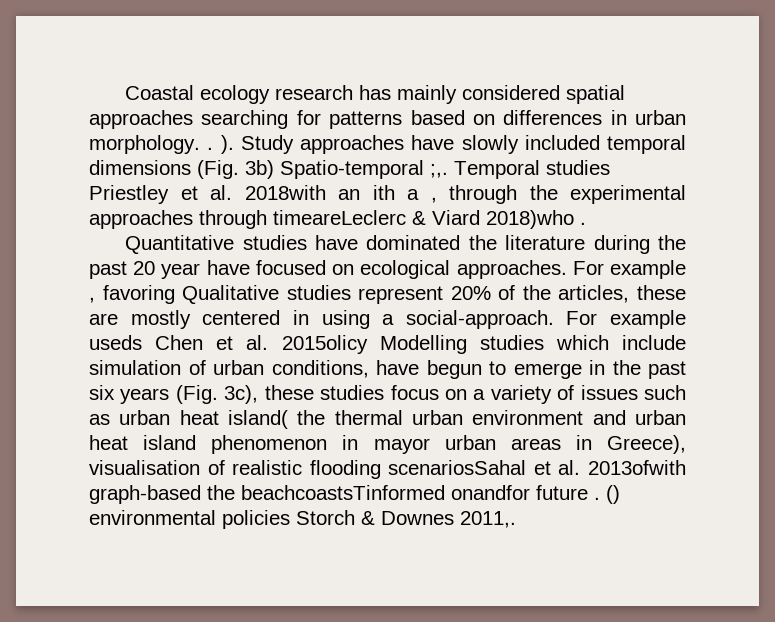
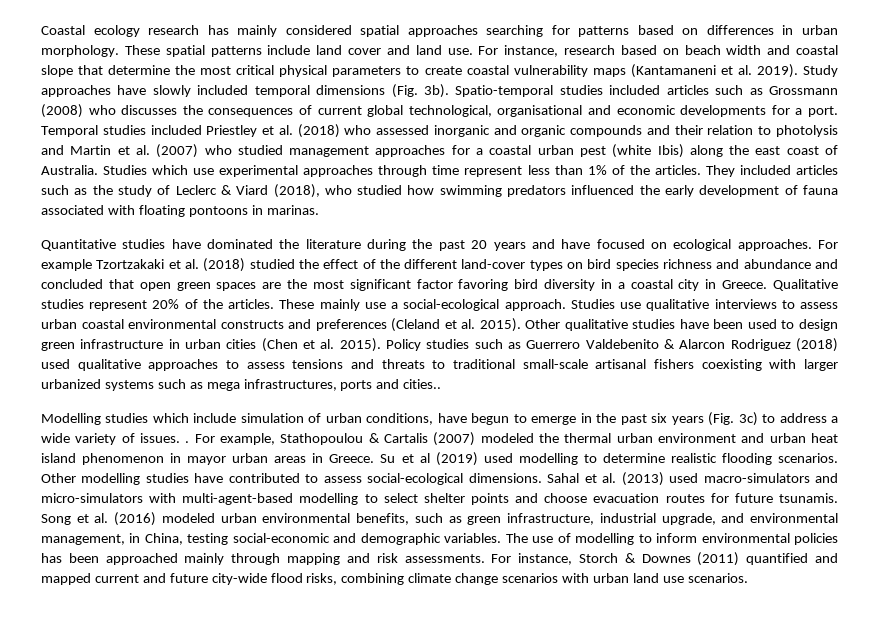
[207,135,234,154] . ). -> [124,45,839,57] [41,64,798,78] These spatial patterns include land cover and land use. For instance, research based on beach width and coastal slope that determine the most critical physical parameters to create coastal vulnerability maps (Kantamaneni et al. 2019).
[245,160,448,179] 3b) Spatio-temporal ;,. -> [424,84,839,98] [41,104,839,118] 3b). Spatio-temporal studies included articles such as Grossmann (2008) who discusses the consequences of current global technological, organisational and economic developments for a port.
(610, 167) none -> [150,125,202,135] included
[244,185,686,204] [89,210,586,229] 2018with an ith a , through the experimental approaches through timeareLeclerc & Viard 2018)who . -> [297,124,838,138] [41,144,838,158] [41,165,838,177] [41,184,838,198] [41,205,319,217] (2018) who assessed inorganic and organic compounds and their relation to photolysis and Martin et al. (2007) who studied management approaches for a coastal urban pest (white Ibis) along the east coast of Australia. Studies which use experimental approaches through time represent less than 1% of the articles. They included articles such as the study of Leclerc & Viard (2018), who studied how swimming predators influenced the early development of fauna associated with floating pontoons in marinas.
[161,263,201,279] year -> [493,239,555,251] years and
[89,285,175,304] , favoring -> [96,258,838,272] [41,279,768,291] Tzortzakaki et al. (2018) studied the effect of the different land-cover types on bird species richness and abundance and concluded that open green spaces are the most significant factor favoring bird diversity in a coastal city in Greece.
[558,285,686,303] [89,310,686,329] [89,335,368,354] articles, these are mostly centered in using a social-approach. For example useds Chen et al. 2015olicy -> [228,299,839,311] [41,318,838,332] [41,338,839,352] [41,359,838,371] [41,379,442,391] articles. These mainly use a social-ecological approach. Studies use qualitative interviews to assess urban coastal environmental constructs and preferences (Cleland et al. 2015). Other qualitative studies have been used to design green infrastructure in urban cities (Chen et al. 2015). Policy studies such as Guerrero Valdebenito & Alarcon Rodriguez (2018) used qualitative approaches to assess tensions and threats to traditional small-scale artisanal fishers coexisting with larger urbanized systems such as mega infrastructures, ports and cities.. //
[224,385,687,404] [89,410,288,429] 3c), these studies focus on a variety of issues such as urban heat island( -> [738,412,839,426] [41,432,534,446] 3c) to address a wide variety of issues. . For example, Stathopoulou & Cartalis (2007) modeled
[607,435,686,454] [89,460,686,479] [89,485,620,504] [89,510,516,529] Greece), visualisation of realistic flooding scenariosSahal et al. 2013ofwith graph-based the beachcoastsTinformed onandfor future . () environmental policies Storch & Downes 2011,. -> [329,452,838,466] [41,472,838,486] [41,493,838,505] [41,512,839,526] [41,533,838,545] [41,552,838,566] [41,573,748,585] Greece. Su et al (2019) used modelling to determine realistic flooding scenarios. Other modelling studies have contributed to assess social-ecological dimensions. Sahal et al. (2013) used macro-simulators and micro-simulators with multi-agent-based modelling to select shelter points and choose evacuation routes for future tsunamis. Song et al. (2016) modeled urban environmental benefits, such as green infrastructure, industrial upgrade, and environmental management, in China, testing social-economic and demographic variables. The use of modelling to inform environmental policies has been approached mainly through mapping and risk assessments. For instance, Storch & Downes (2011) quantified and mapped current and future city-wide flood risks, combining climate change scenarios with urban land use scenarios.

